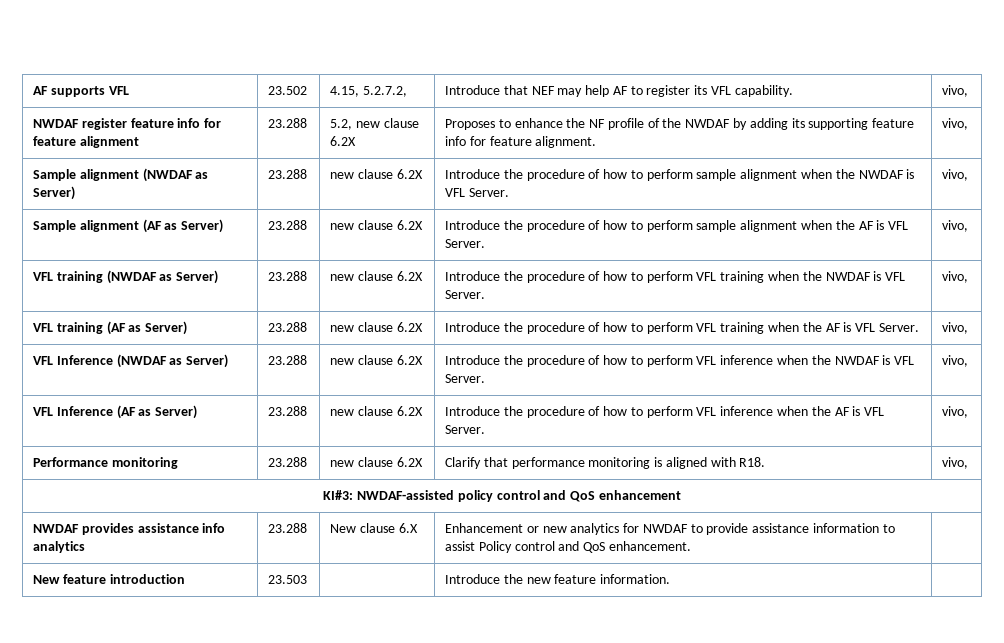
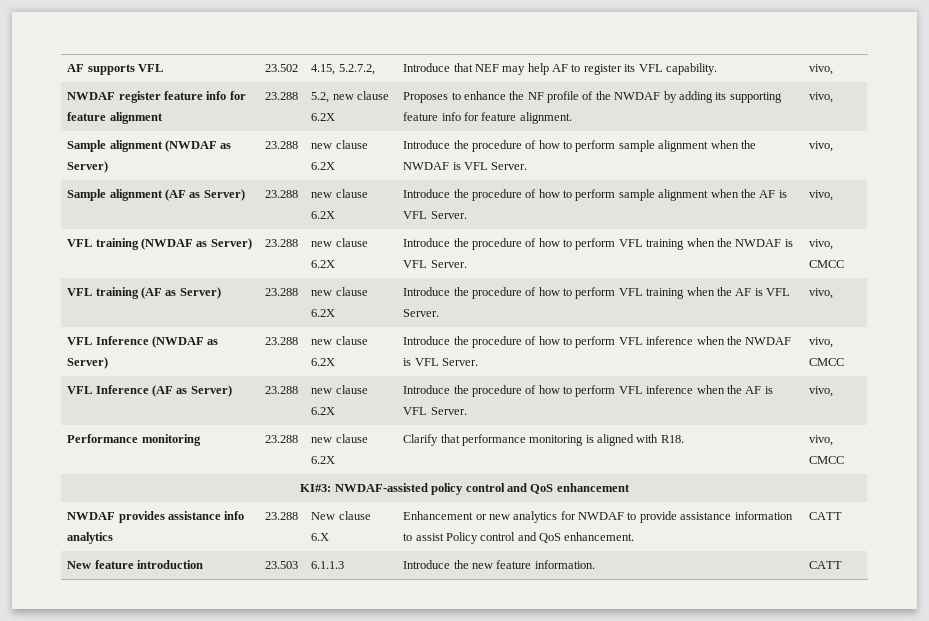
(969, 277) none -> [809,260,845,268] CMCC
(969, 361) none -> [809,358,845,366] CMCC
(969, 463) none -> [809,456,845,464] CMCC
(691, 546) none -> [809,512,843,520] CATT
(308, 579) none -> [311,561,345,569] 6.1.1.3
(671, 579) none -> [809,561,843,569] CATT

